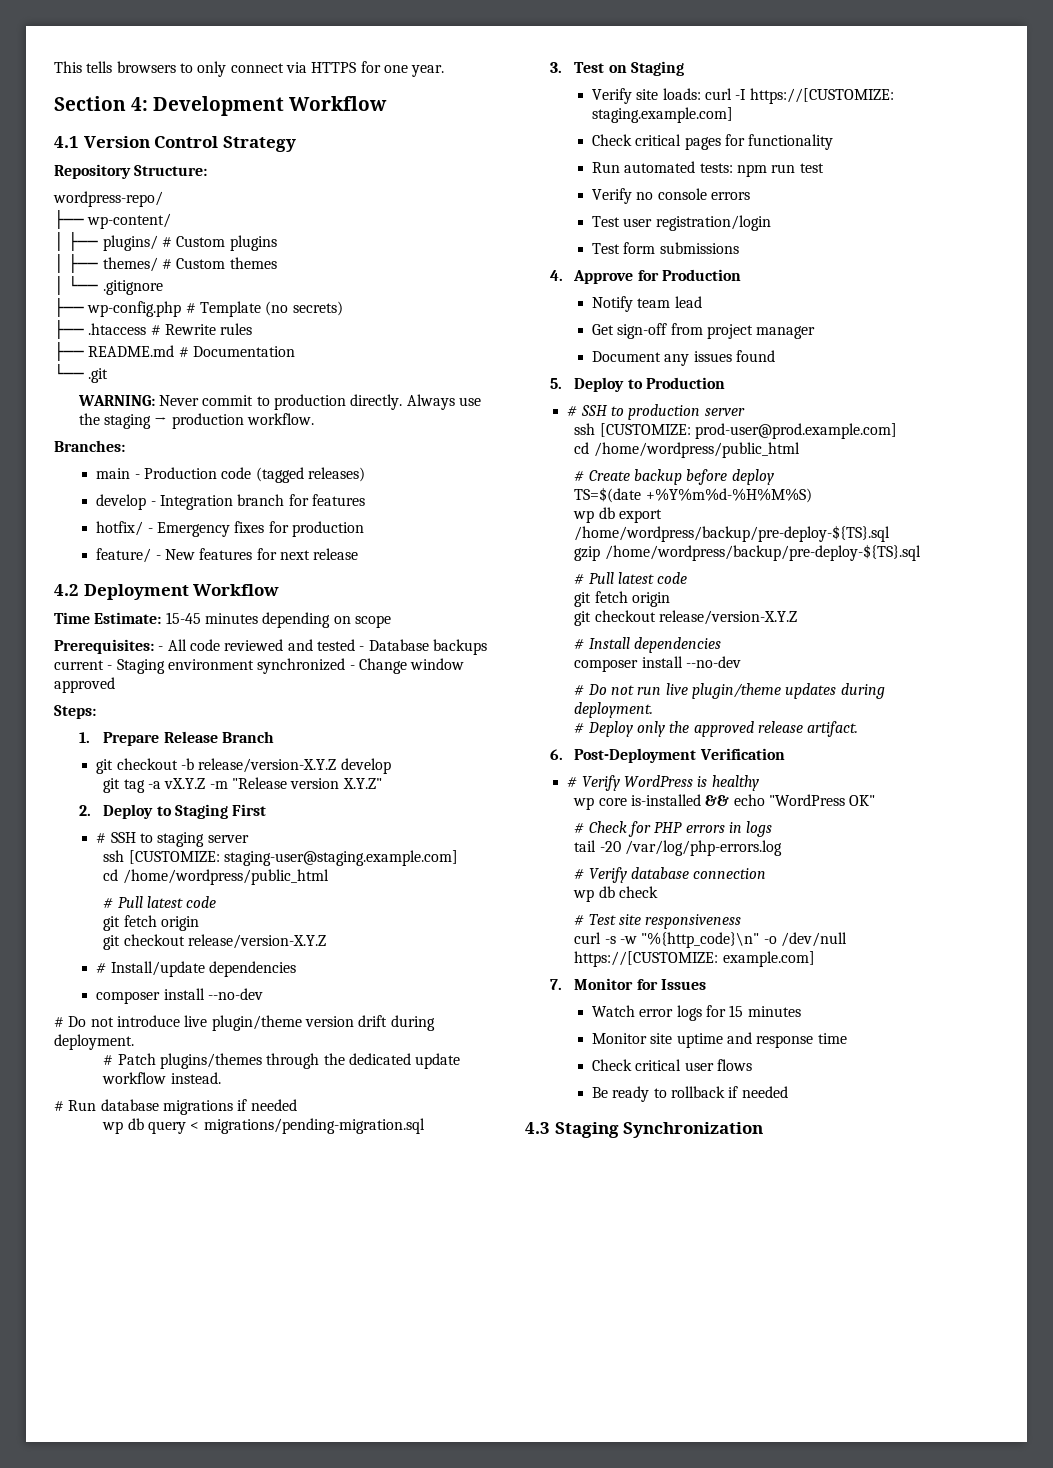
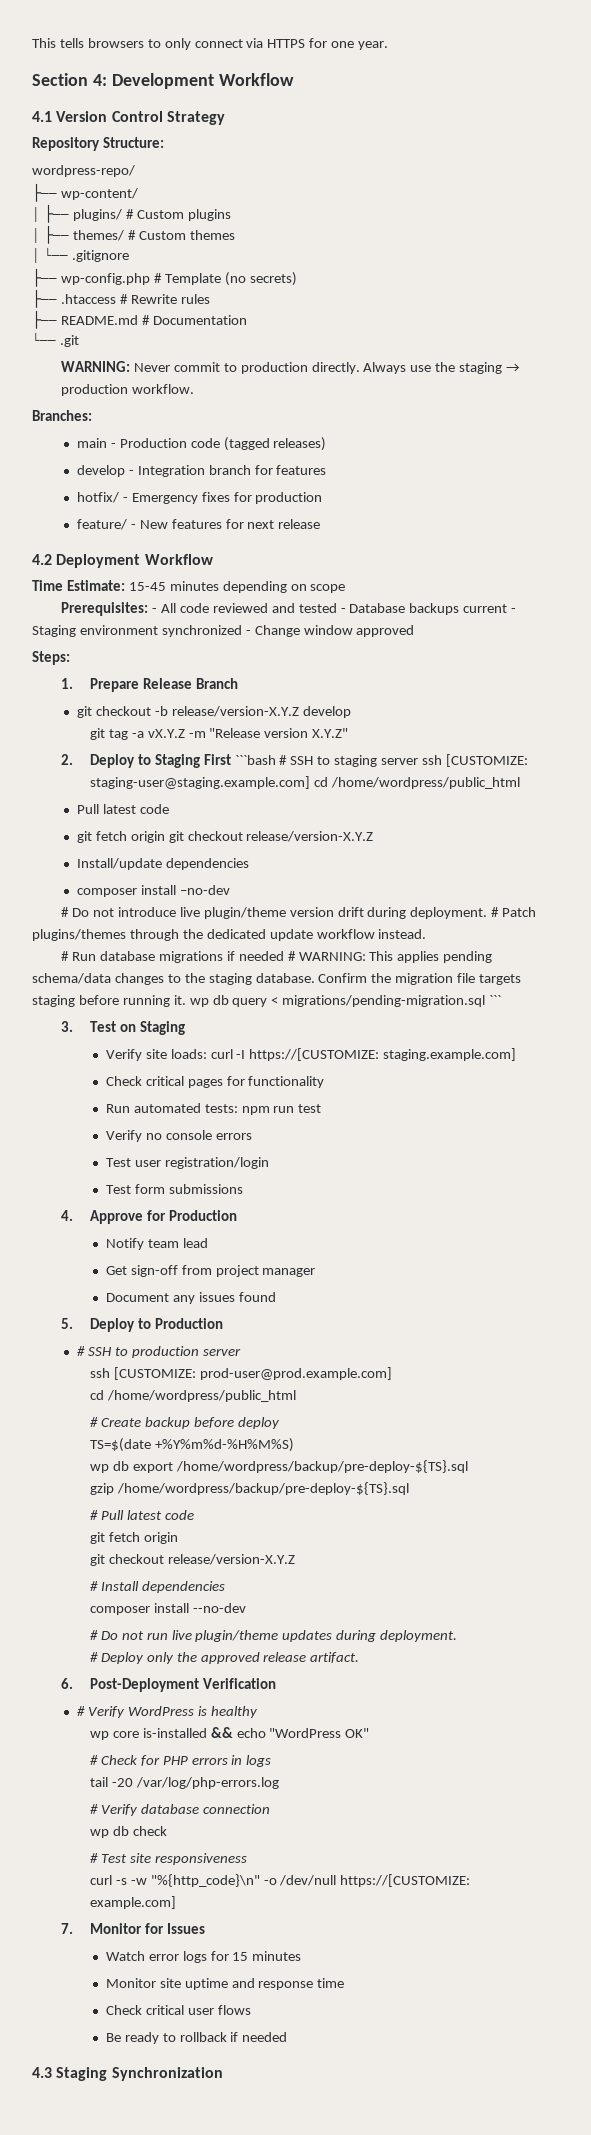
(267, 810) // -> [234,755,276,765] ```bash
(249, 839) // -> (419, 761) none
[103,869,329,885] [103,896,217,908] [103,915,200,931] [103,934,327,950] [96,963,107,973] // cd /home/wordpress/public_html // # Pull latest code // git fetch origin // git checkout release/version-X.Y.Z // # -> [313,777,520,789] [76,804,169,814] [76,831,374,843] cd /home/wordpress/public_html // Pull latest code // git fetch origin git checkout release/version-X.Y.Z //
[207,988,263,1000] --no-dev -> [179,885,230,895] –no-dev
(134, 1042) // -> (488, 913) none
(297, 1105) // -> [287,951,493,963] [32,973,522,985] [32,995,186,1007] # WARNING: This applies pending schema/data changes to the staging database. Confirm the migration file targets staging before running it.
(425, 1126) none -> [489,995,502,1005] ```

